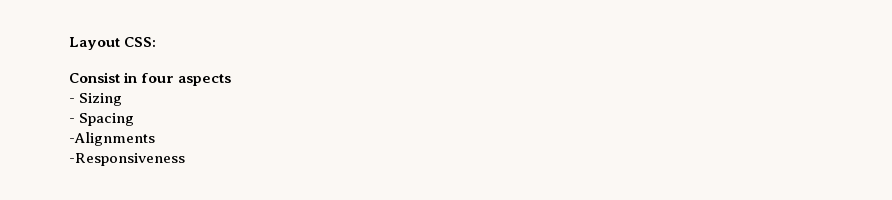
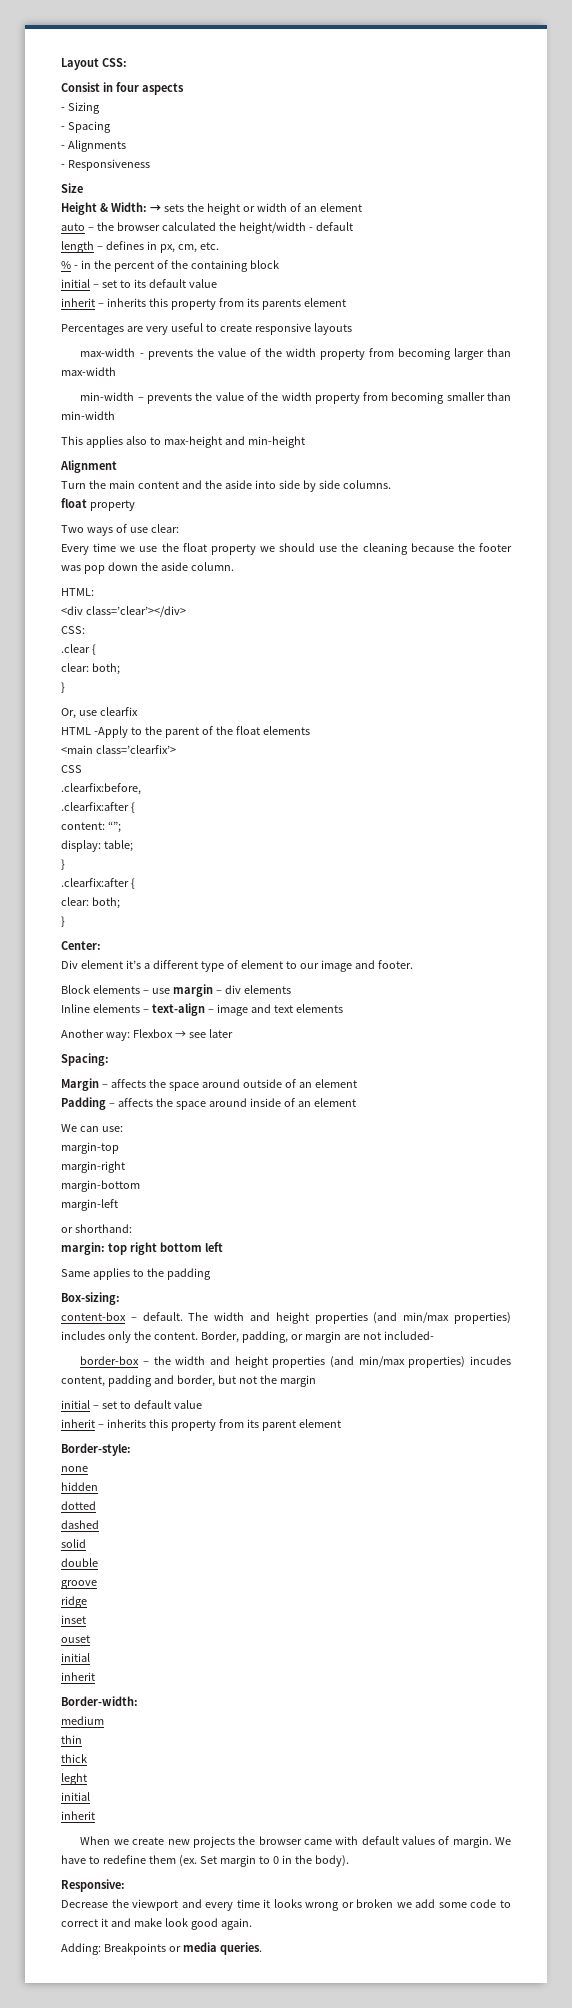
[69,132,155,146] [69,153,185,166] -Alignments // -Responsiveness -> [61,140,126,152] [61,159,150,171] [61,183,83,193] [61,202,362,215] [61,222,353,234] [61,241,219,253] [61,260,279,272] [61,279,217,288] [61,298,346,310] [61,323,352,335] [80,348,512,360] [61,367,116,376] [80,392,511,404] [61,411,115,420] [61,436,305,448] [60,460,117,473] [61,480,391,492] [61,498,135,511] [61,524,179,536] [61,543,513,555] [61,562,234,574] [61,588,94,596] [61,606,186,617] [61,626,85,634] [61,644,96,655] [61,663,120,675] [61,682,65,693] [61,707,138,719] [61,726,310,738] [61,745,176,754] [61,765,82,773] [61,783,141,795] [61,802,135,813] [61,821,121,833] [61,840,133,852] [61,859,65,870] [61,878,135,889] [61,897,120,909] [61,916,65,927] [61,941,101,950] [61,960,413,972] [61,984,291,997] [61,1003,343,1016] [61,1029,233,1041] [61,1053,109,1066] [61,1078,357,1091] [61,1097,356,1110] [61,1124,123,1132] [61,1142,119,1154] [61,1161,125,1173] [61,1180,140,1192] [61,1199,118,1211] [61,1224,132,1233] [61,1242,223,1255] [61,1268,211,1280] [61,1292,120,1305] [61,1312,512,1324] [61,1331,434,1343] [80,1356,512,1368] [61,1375,316,1387] [61,1400,202,1409] [61,1419,341,1431] [61,1443,131,1456] [61,1466,88,1472] [61,1482,98,1491] [61,1501,96,1510] [61,1520,99,1529] [61,1539,86,1548] [61,1558,98,1567] [61,1580,97,1589] [61,1596,87,1608] [61,1615,86,1624] [61,1635,90,1643] [61,1653,90,1662] [61,1672,95,1681] [61,1696,138,1706] [61,1716,104,1725] [61,1735,82,1744] [61,1754,87,1763] [61,1773,87,1785] [61,1792,90,1801] [61,1811,95,1820] [80,1836,512,1848] [61,1855,349,1867] [61,1879,125,1892] [61,1899,512,1911] [61,1918,252,1930] [61,1942,262,1955] - Alignments // - Responsiveness // Size // Height & Width: → sets the height or width of an element // auto – the browser calculated the height/width - default // length – defines in px, cm, etc. // % - in the percent of the containing block // initial – set to its default value // inherit – inherits this property from its parents element // Percentages are very useful to create responsive layouts // max-width - prevents the value of the width property from becoming larger than max-width // min-width – prevents the value of the width property from becoming smaller than min-width // This applies also to max-height and min-height // Alignment // Turn the main content and the aside into side by side columns. // float property // Two ways of use clear: // Every time we use the float property we should use the cleaning because the footer was pop down the aside column. // HTML: // <div class=’clear’></div> // CSS: // .clear { // clear: both; // } // Or, use clearfix // HTML -Apply to the parent of the float elements // <main class=’clearfix’> // CSS // .clearfix:before, // .clearfix:after { // content: “”; // display: table; // } // .clearfix:after { // clear: both; // } // Center: // Div element it’s a different type of element to our image and footer. // Block elements – use margin – div elements // Inline elements – text-align – image and text elements // Another way: Flexbox → see later // Spacing: // Margin – affects the space around outside of an element // Padding – affects the space around inside of an element // We can use: // margin-top // margin-right // margin-bottom // margin-left // or shorthand: // margin: top right bottom left // Same applies to the padding // Box-sizing: // content-box – default. The width and height properties (and min/max properties) includes only the content. Border, padding, or margin are not included- // border-box – the width and height properties (and min/max properties) incudes content, padding and border, but not the margin // initial – set to default value // inherit – inherits this property from its parent element // Border-style: // none // hidden // dotted // dashed // solid // double // groove // ridge // inset // ouset // initial // inherit // Border-width: // medium // thin // thick // leght // initial // inherit // When we create new projects the browser came with default values of margin. We have to redefine them (ex. Set margin to 0 in the body). // Responsive: // Decrease the viewport and every time it looks wrong or broken we add some code to correct it and make look good again. // Adding: Breakpoints or media queries.

